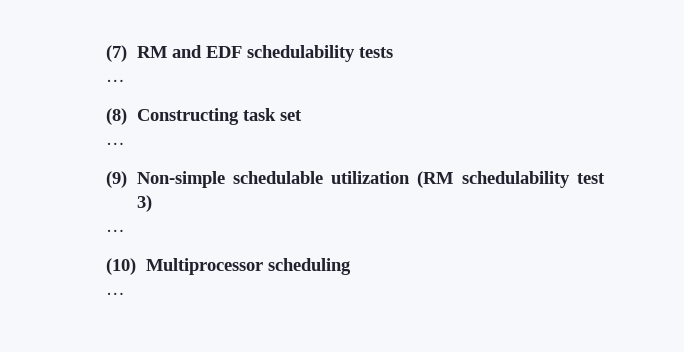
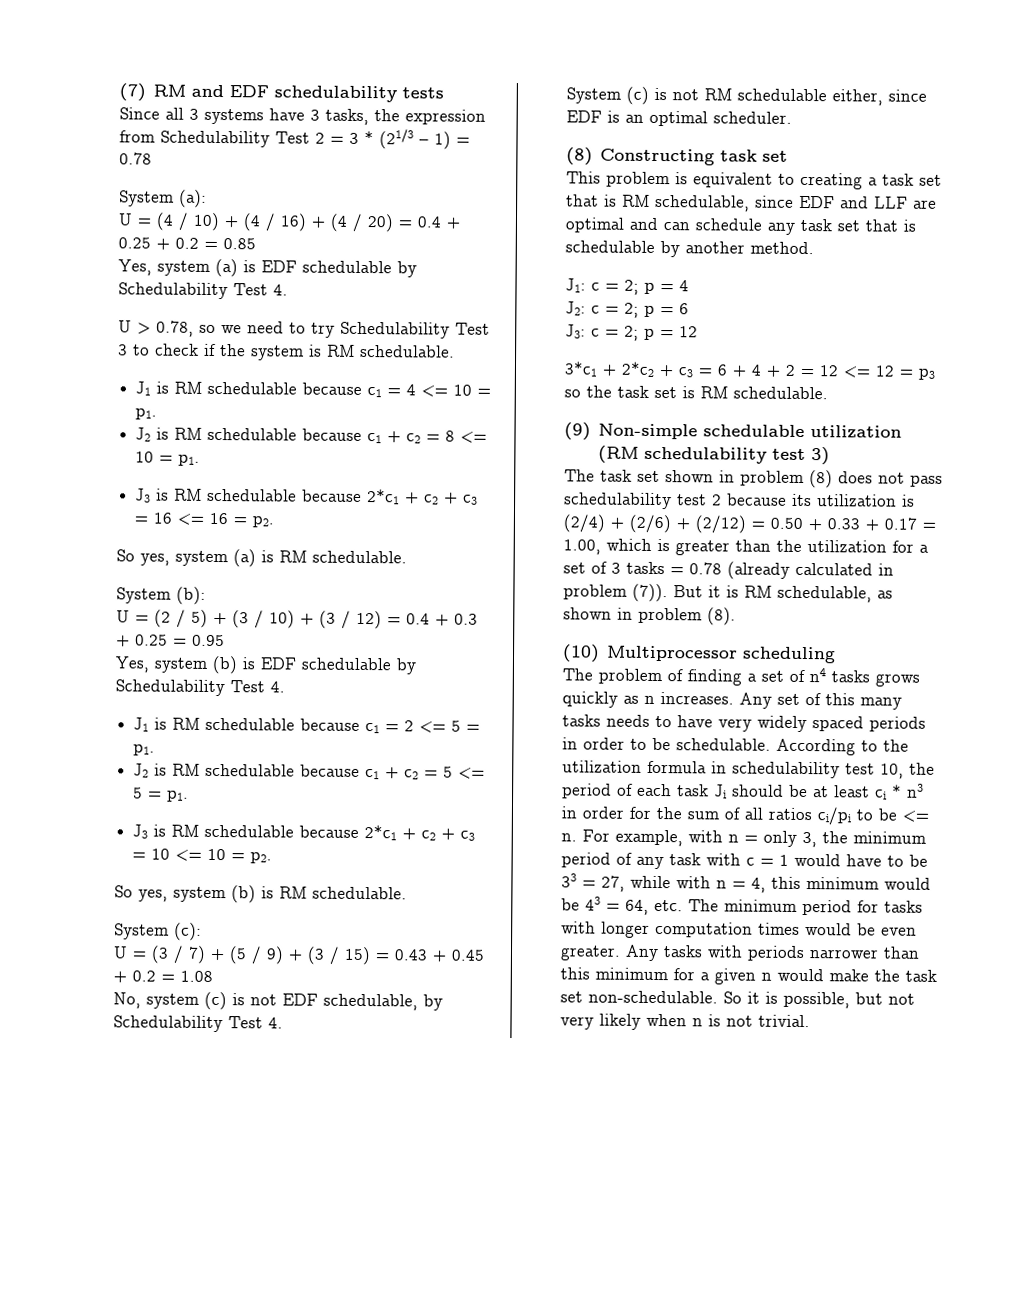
[106,79,126,82] [106,108,302,125] [106,142,126,145] … // (8) Constructing task set // … -> [118,107,486,126] [118,129,470,150] [118,152,152,165] [118,189,207,208] [117,212,460,233] [117,237,256,250] [117,258,417,278] [117,282,288,300] [117,320,490,339] [117,343,455,361] [134,381,491,398] [134,407,157,420] [134,427,487,444] [134,451,200,466] [134,488,478,505] [133,512,274,528] [115,549,407,568] [115,586,206,605] [115,609,478,630] [115,634,225,647] [114,655,416,675] [114,679,285,697] [132,717,480,734] [132,743,155,756] [132,763,485,780] [132,787,189,802] [131,824,475,841] [131,848,272,864] [113,885,407,904] [113,922,202,941] [112,945,485,966] [112,970,213,983] [112,991,443,1011] [112,1015,283,1033] [565,86,927,106] [565,110,792,127] [565,147,789,166] [565,171,942,190] [565,194,937,212] [564,217,916,235] [564,240,814,258] [564,278,689,295] [564,301,689,318] [564,324,698,341] [563,361,935,380] [563,385,828,400] Since all 3 systems have 3 tasks, the expression from Schedulability Test 2 = 3 * (21/3 – 1) = 0.78 // System (a): // U = (4 / 10) + (4 / 16) + (4 / 20) = 0.4 + 0.25 + 0.2 = 0.85 // Yes, system (a) is EDF schedulable by Schedulability Test 4. // U > 0.78, so we need to try Schedulability Test 3 to check if the system is RM schedulable. // J1 is RM schedulable because c1 = 4 <= 10 = p1. // J2 is RM schedulable because c1 + c2 = 8 <= 10 = p1. // J3 is RM schedulable because 2*c1 + c2 + c3 = 16 <= 16 = p2. // So yes, system (a) is RM schedulable. // System (b): // U = (2 / 5) + (3 / 10) + (3 / 12) = 0.4 + 0.3 + 0.25 = 0.95 // Yes, system (b) is EDF schedulable by Schedulability Test 4. // J1 is RM schedulable because c1 = 2 <= 5 = p1. // J2 is RM schedulable because c1 + c2 = 5 <= 5 = p1. // J3 is RM schedulable because 2*c1 + c2 + c3 = 10 <= 10 = p2. // So yes, system (b) is RM schedulable. // System (c): // U = (3 / 7) + (5 / 9) + (3 / 15) = 0.43 + 0.45 + 0.2 = 1.08 // No, system (c) is not EDF schedulable, by Schedulability Test 4. // System (c) is not RM schedulable either, since EDF is an optimal scheduler. // (8) Constructing task set // This problem is equivalent to creating a task set that is RM schedulable, since EDF and LLF are optimal and can schedule any task set that is schedulable by another method. // J1: c = 2; p = 4 // J2: c = 2; p = 6 // J3: c = 2; p = 12 // 3*c1 + 2*c2 + c3 = 6 + 4 + 2 = 12 <= 12 = p3 so the task set is RM schedulable.
[106,229,126,232] [106,258,351,275] [106,292,126,295] … // (10) Multiprocessor scheduling // … -> [563,469,943,489] [563,492,915,510] [562,514,936,534] [562,538,929,556] [562,561,894,580] [562,583,893,603] [562,607,736,626] [561,644,837,664] [561,668,920,687] [561,691,902,710] [561,714,926,733] [561,737,909,756] [561,760,935,779] [561,783,924,800] [560,806,929,826] [560,829,926,848] [560,852,928,870] [560,873,931,893] [560,896,923,916] [560,921,917,938] [559,944,920,962] [559,967,937,985] [559,990,915,1009] [559,1013,810,1030] The task set shown in problem (8) does not pass schedulability test 2 because its utilization is (2/4) + (2/6) + (2/12) = 0.50 + 0.33 + 0.17 = 1.00, which is greater than the utilization for a set of 3 tasks = 0.78 (already calculated in problem (7)). But it is RM schedulable, as shown in problem (8). // (10) Multiprocessor scheduling // The problem of finding a set of n4 tasks grows quickly as n increases. Any set of this many tasks needs to have very widely spaced periods in order to be schedulable. According to the utilization formula in schedulability test 10, the period of each task Ji should be at least ci * n3 in order for the sum of all ratios ci/pi to be <= n. For example, with n = only 3, the minimum period of any task with c = 1 would have to be 33 = 27, while with n = 4, this minimum would be 43 = 64, etc. The minimum period for tasks with longer computation times would be even greater. Any tasks with periods narrower than this minimum for a given n would make the task set non-schedulable. So it is possible, but not very likely when n is not trivial.

